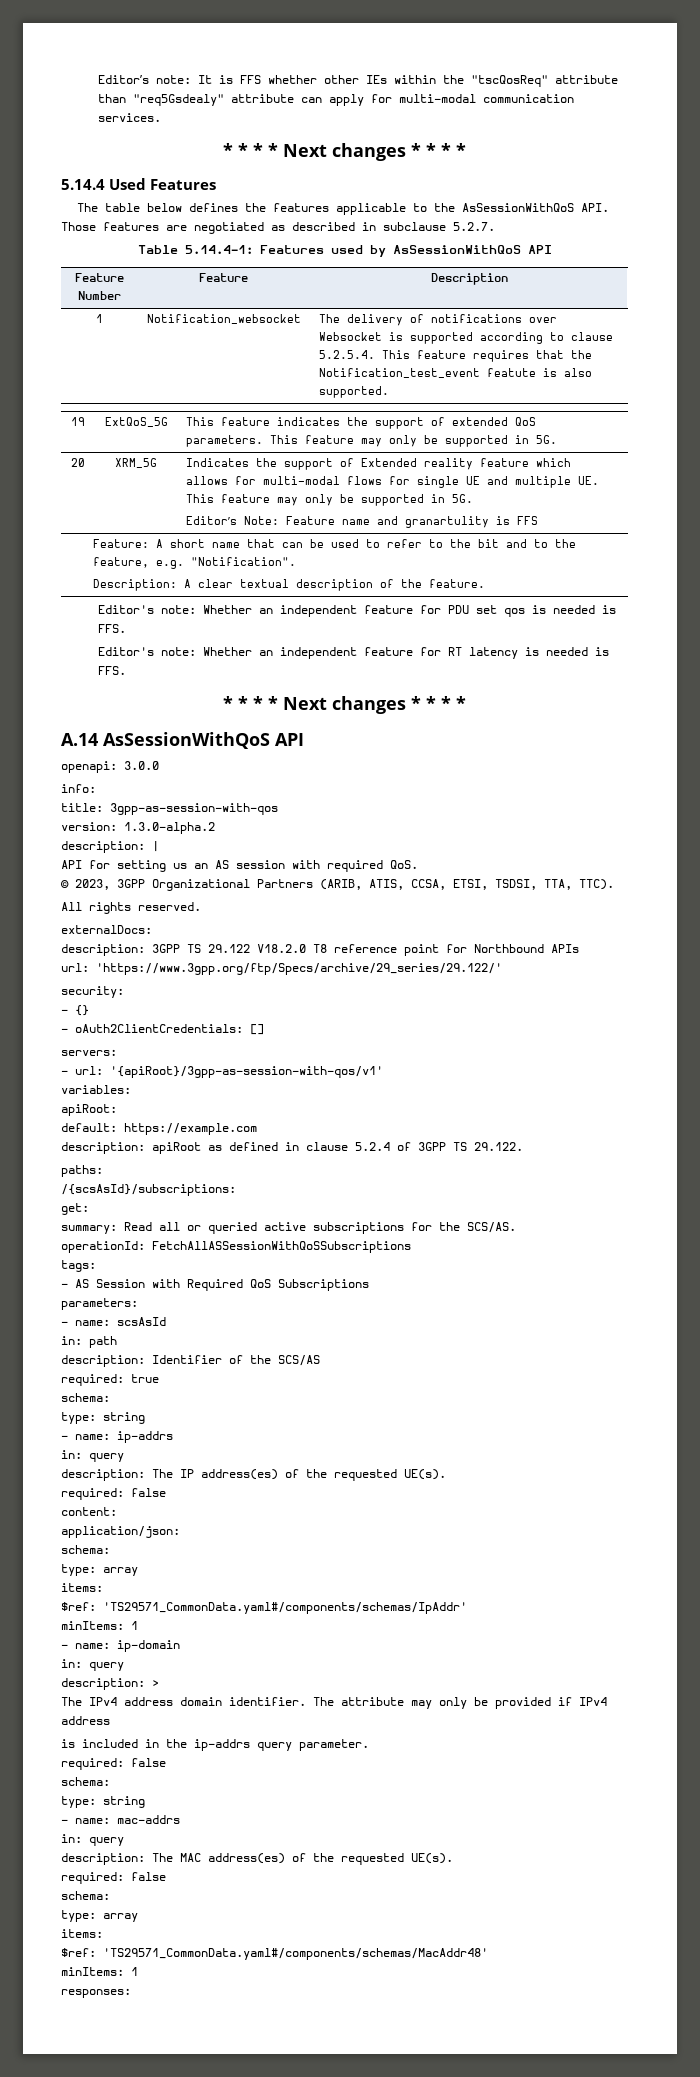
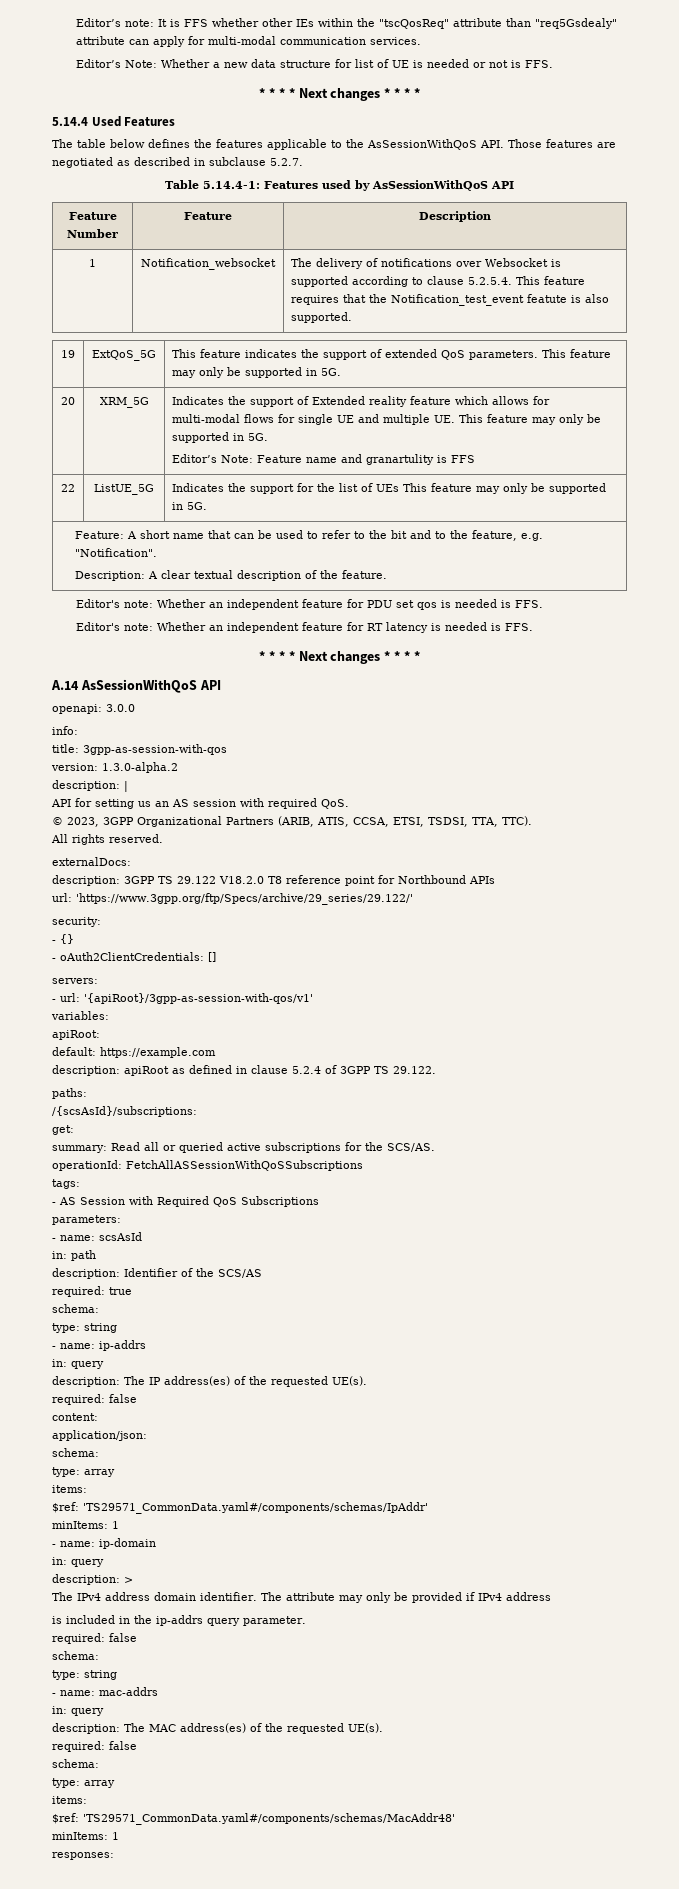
(162, 117) none -> [76,59,554,68] // Editor’s Note: Whether a new data structure for list of UE is needed or not is FFS.
(539, 520) none -> [61,484,75,492] [94,484,154,495] [172,483,607,494] [172,502,208,510] // 22 | ListUE_5G | Indicates the support for the list of UEs This feature may only be supported in 5G.

